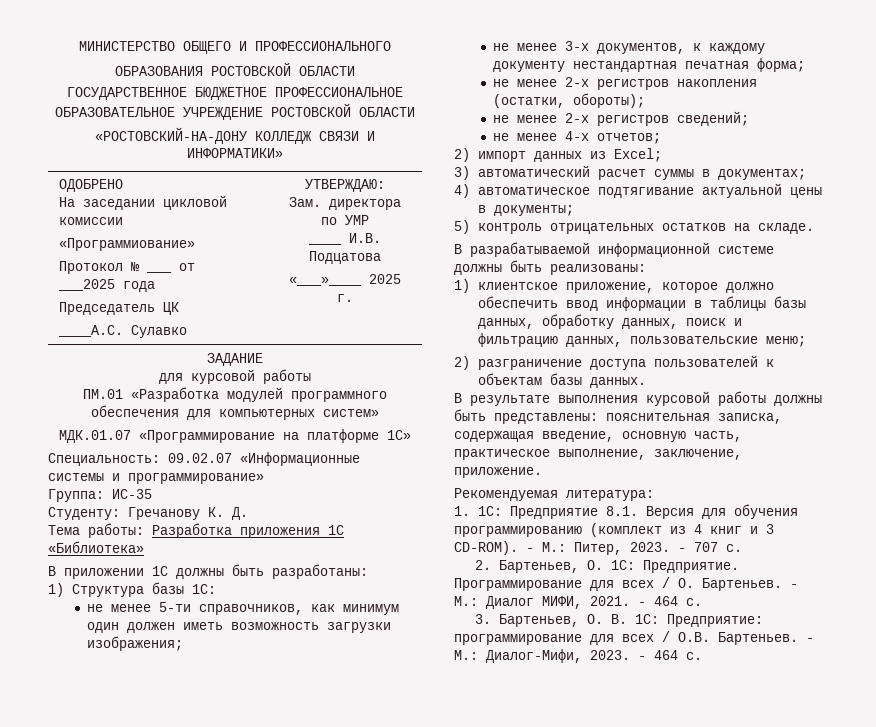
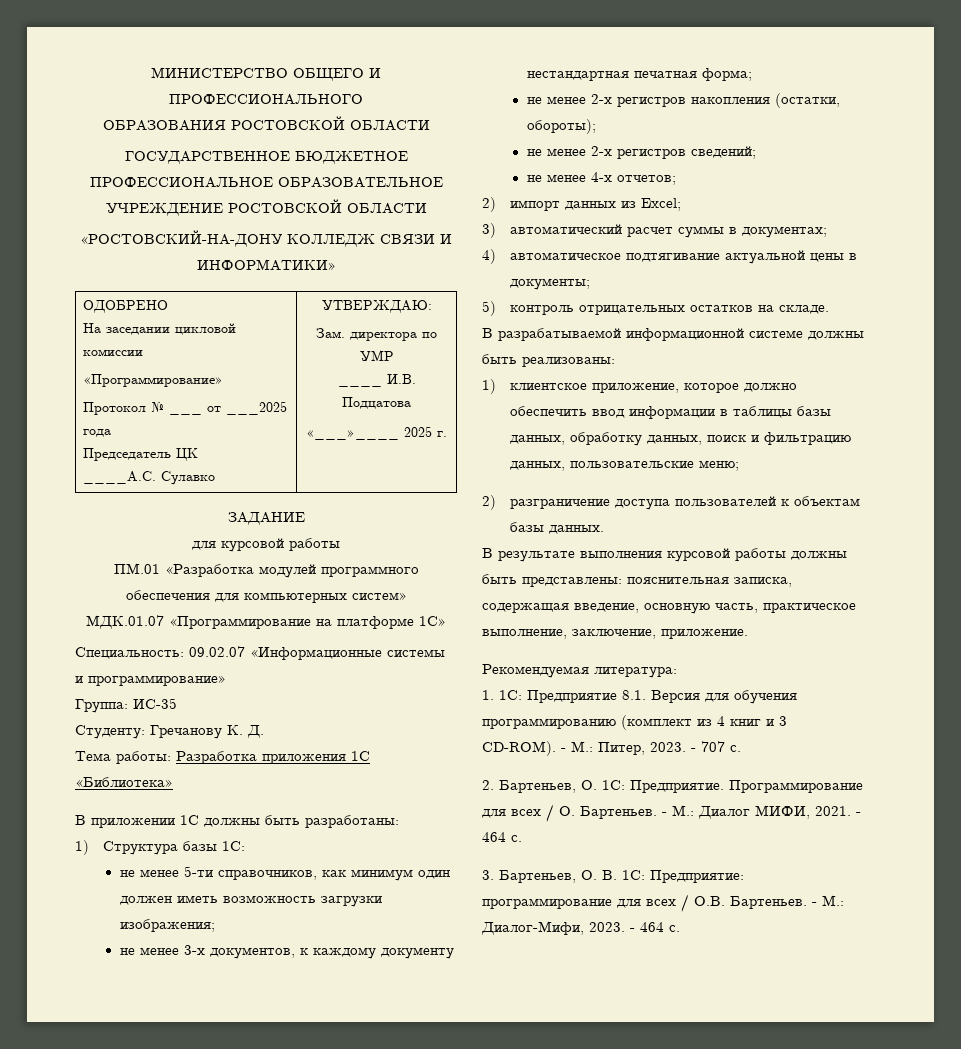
[58,238,195,251] «Программиование» -> [82,374,223,387] «Программирование»

